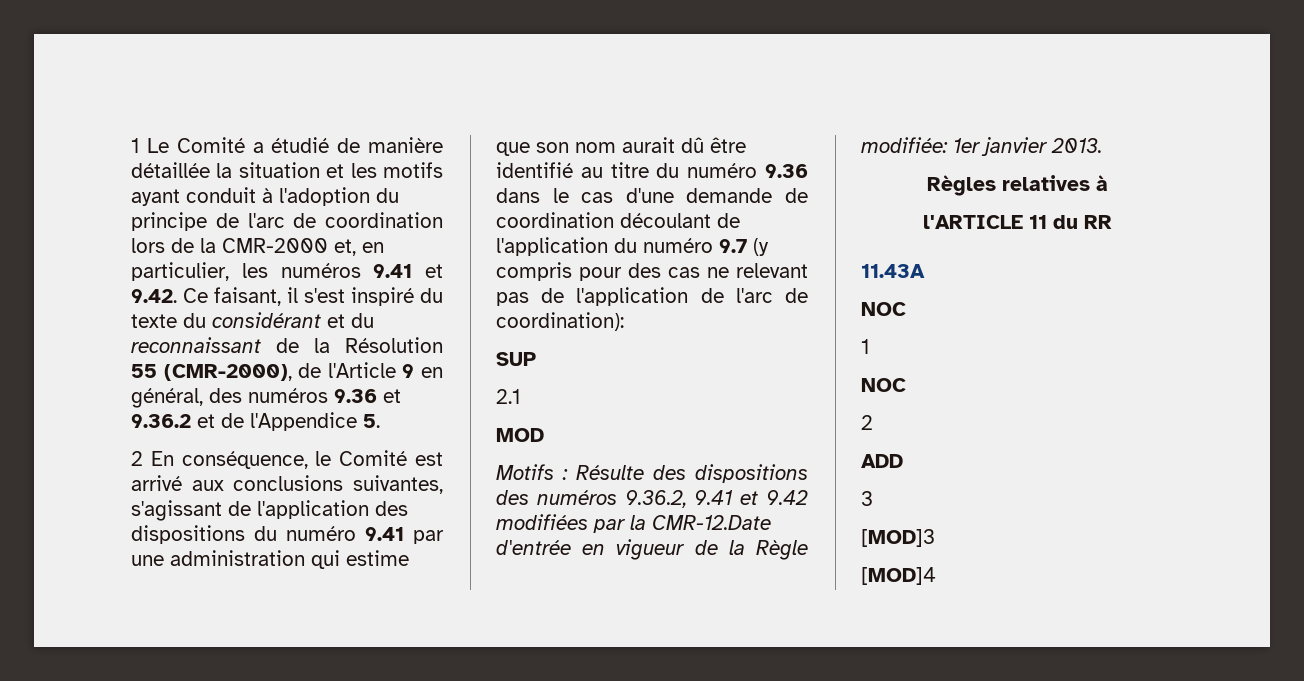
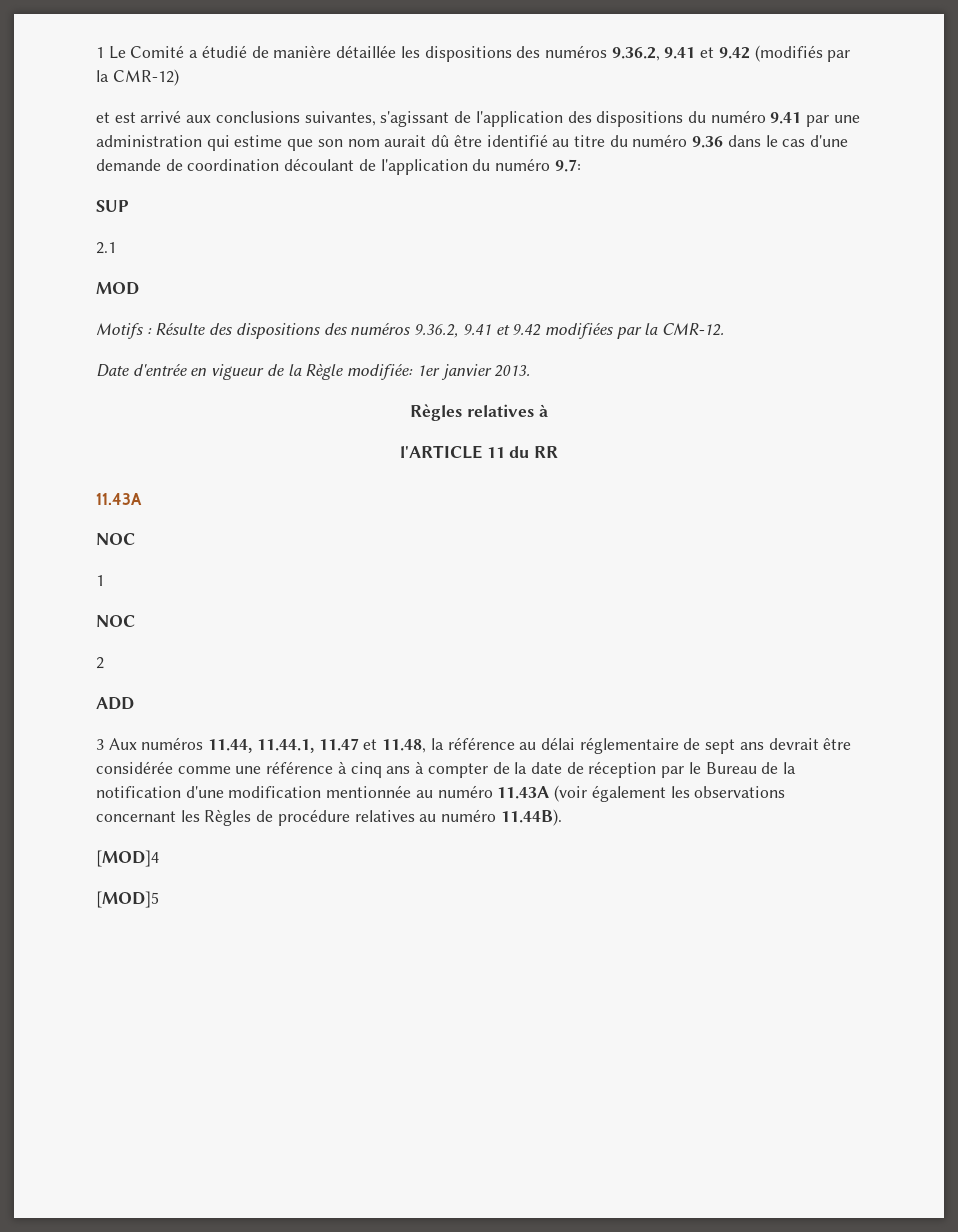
[216,162,443,178] [131,187,399,206] [131,212,443,231] [131,238,384,256] [131,262,443,281] [131,287,443,306] [131,312,374,328] [131,337,443,353] [131,362,443,381] [131,388,401,408] [131,412,380,431] [131,450,408,469] la situation et les motifs ayant conduit à l'adoption du principe de l'arc de coordination lors de la CMR-2000 et, en particulier, les numéros 9.41 et 9.42. Ce faisant, il s'est inspiré du texte du considérant et du reconnaissant de la Résolution 55 (CMR-2000), de l'Article 9 en général, des numéros 9.36 et 9.36.2 et de l'Appendice 5. // 2 En conséquence, le Comité -> [400,45,851,62] [96,69,179,86] [96,112,110,123] les dispositions des numéros 9.36.2, 9.41 et 9.42 (modifiés par la CMR-12) // et
[719,238,769,256] [496,262,808,281] [496,287,808,306] [496,312,624,331] 9.7 (y compris pour des cas ne relevant pas de l'application de l'arc de coordination): -> [554,159,581,172] 9.7:
[652,515,771,530] CMR-12.Date -> [662,323,725,336] [96,364,129,377] CMR-12. // Date
[861,529,935,547] // [MOD]3 -> [108,737,852,754] [96,761,797,778] [96,785,786,802] [96,809,562,826] Aux numéros 11.44, 11.44.1, 11.47 et 11.48, la référence au délai réglementaire de sept ans devrait être considérée comme une référence à cinq ans à compter de la date de réception par le Bureau de la notification d'une modification mentionnée au numéro 11.43A (voir également les observations concernant les Règles de procédure relatives au numéro 11.44B).
(936, 576) none -> [96,891,159,908] // [MOD]5

